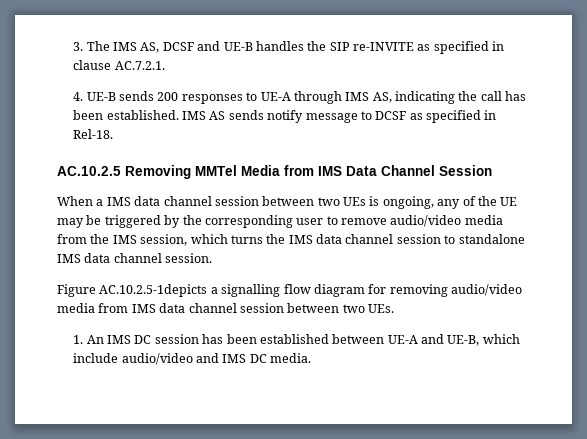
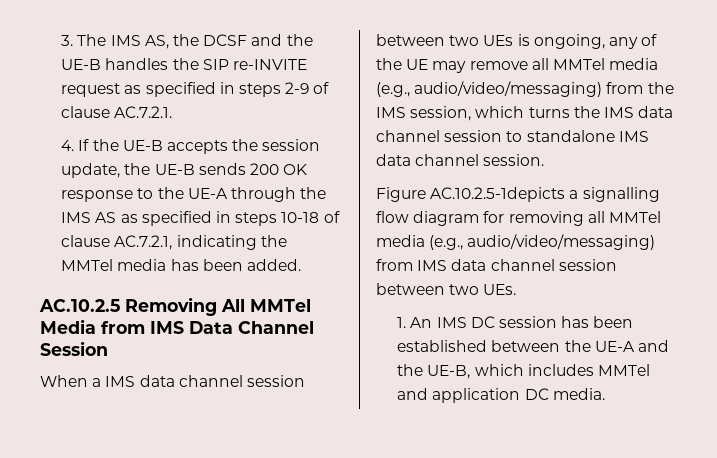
(160, 47) none -> [172,34,199,46] the
(221, 46) none -> [286,34,313,46] the
[417,41,505,54] as specified in -> [61,82,330,97] request as specified in steps 2-9 of
[86,91,527,104] [73,110,497,123] [73,129,114,139] UE-B sends 200 responses to UE-A through IMS AS, indicating the call has been established. IMS AS sends notify message to DCSF as specified in Rel-18. -> [78,139,321,154] [61,163,308,178] [61,187,327,202] [61,211,340,226] [61,235,287,250] [61,259,301,271] If the UE-B accepts the session update, the UE-B sends 200 OK response to the UE-A through the IMS AS as specified in steps 10-18 of clause AC.7.2.1, indicating the MMTel media has been added.
(191, 172) none -> [221,299,245,312] All
[86,215,503,228] be triggered by the corresponding user to remove audio/video media -> [469,58,659,70] [376,81,603,97] remove all MMTel media (e.g., audio/video/messaging)
[451,284,522,296] [57,303,95,313] audio/video media -> [587,211,661,223] [376,234,656,250] all MMTel media (e.g., audio/video/messaging)
(385, 339) none -> [564,340,591,352] the
(445, 339) none -> [397,364,424,376] the
[73,353,247,365] include audio/video and IMS -> [527,364,650,376] [397,388,521,403] includes MMTel and application

